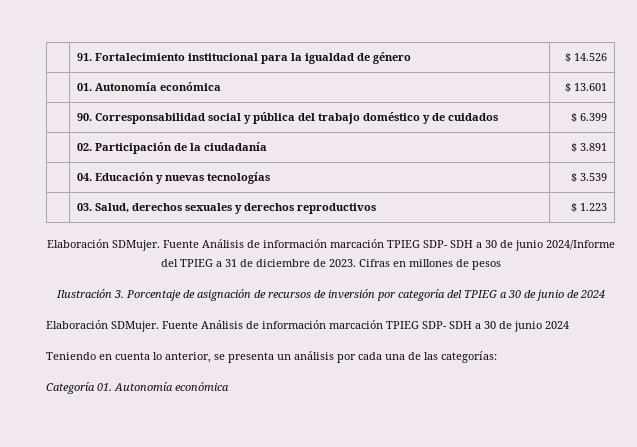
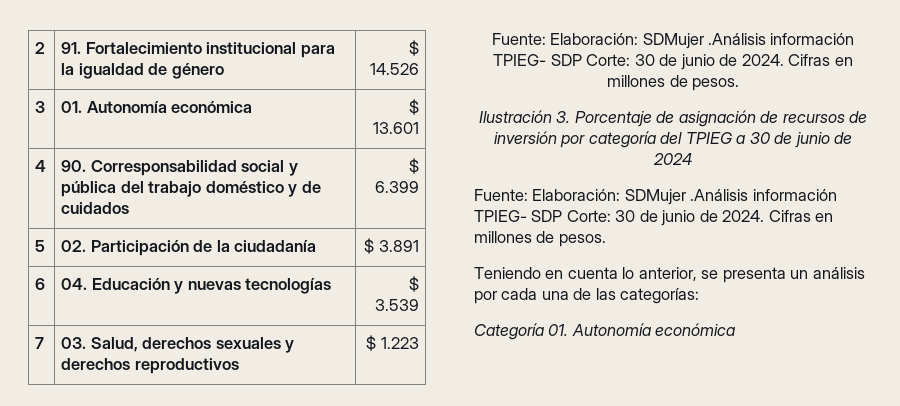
(77, 57) none -> [35,42,46,54] 2
(607, 57) none -> [35,101,46,113] 3
(607, 87) none -> [35,160,47,172] 4
(607, 117) none -> [35,240,46,252] 5
(607, 147) none -> [35,278,46,290] 6
(607, 177) none -> [35,337,45,349] 7
[46,239,615,251] [160,259,501,270] Elaboración SDMujer. Fuente Análisis de información marcación TPIEG SDP- SDH a 30 de junio 2024/Informe del TPIEG a 31 de diciembre de 2023. Cifras en millones de pesos -> [491,33,855,49] [493,54,853,70] [607,75,739,91] Fuente: Elaboración: SDMujer .Análisis información TPIEG- SDP Corte: 30 de junio de 2024. Cifras en millones de pesos.
[46,320,569,332] Elaboración SDMujer. Fuente Análisis de información marcación TPIEG SDP- SDH a 30 de junio 2024 -> [474,189,837,205] [474,210,834,226] [474,231,606,247] Fuente: Elaboración: SDMujer .Análisis información TPIEG- SDP Corte: 30 de junio de 2024. Cifras en millones de pesos.

